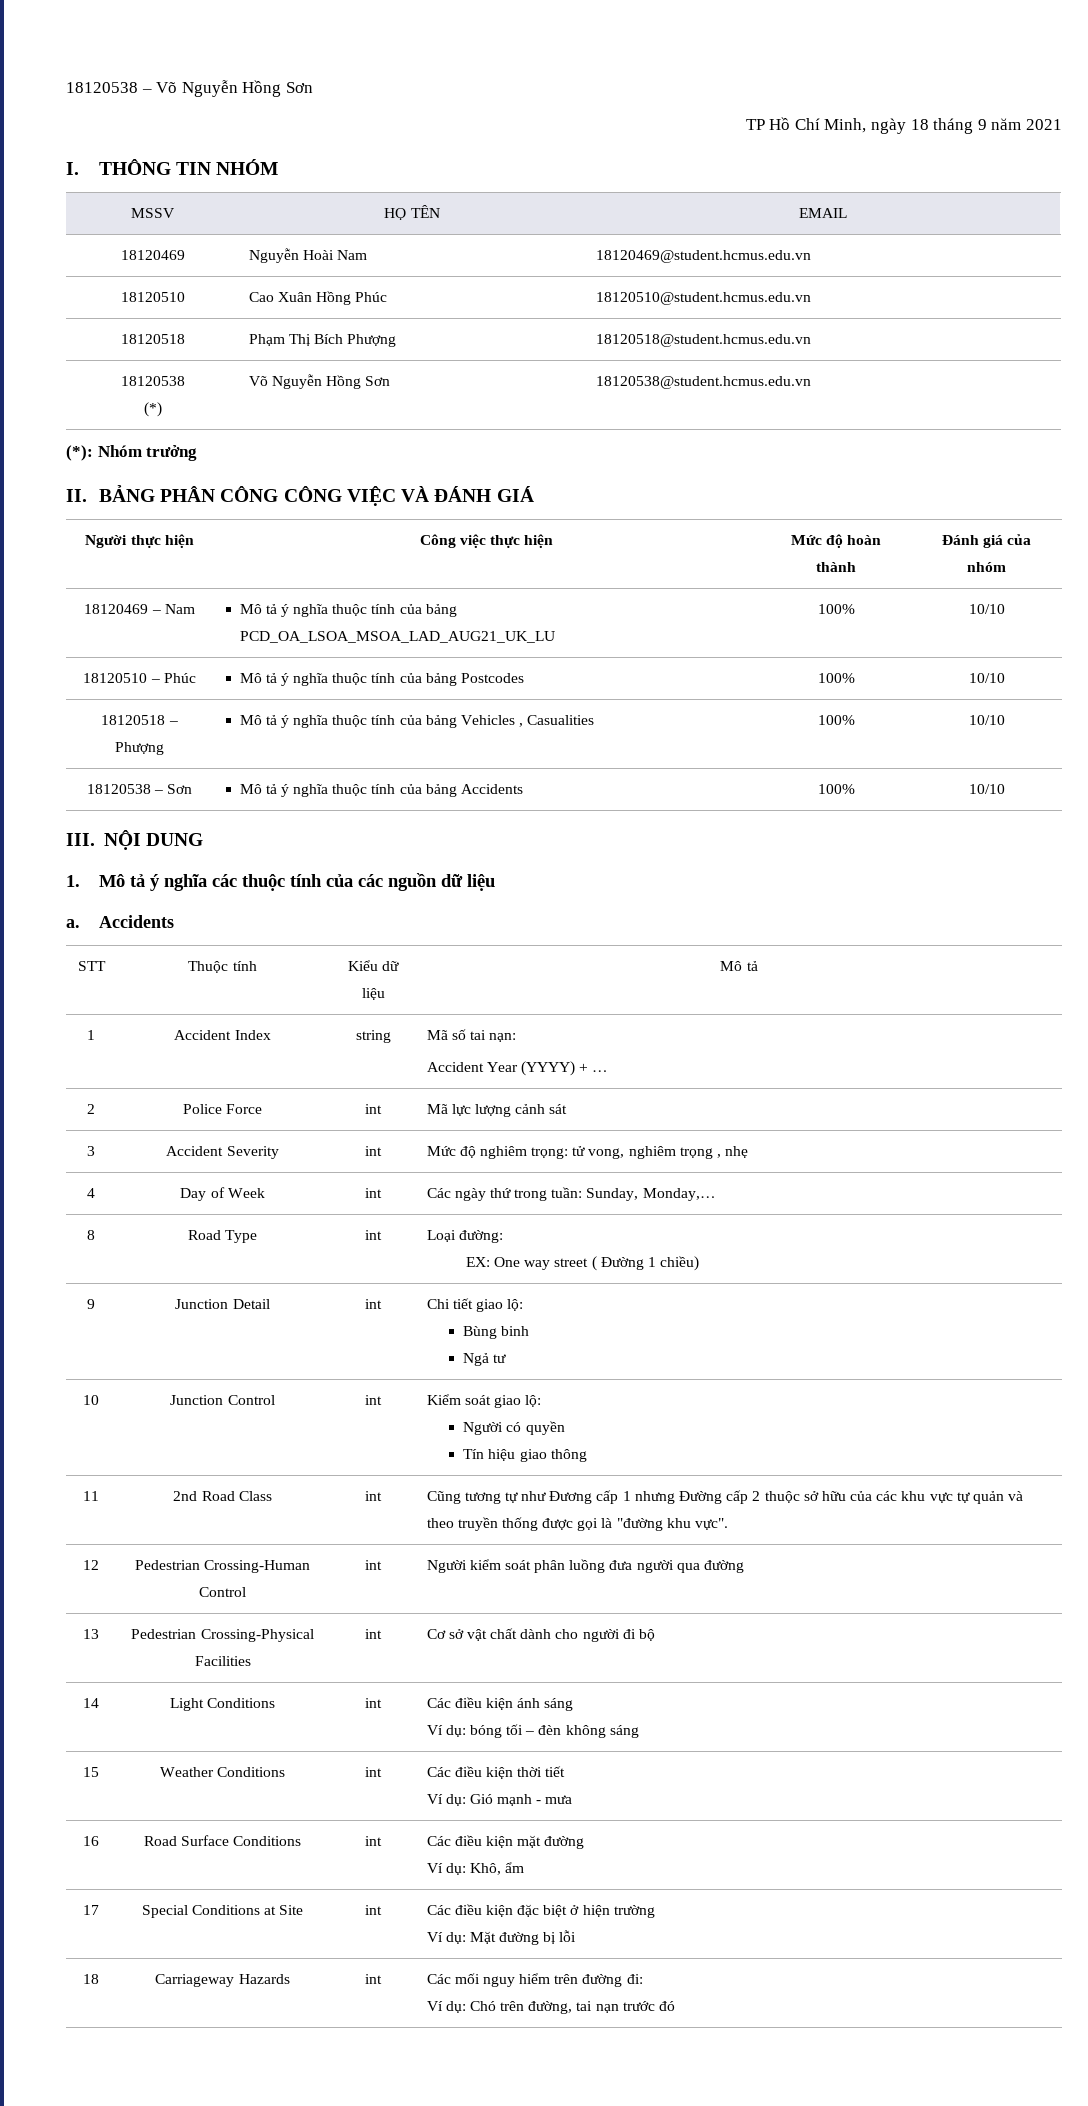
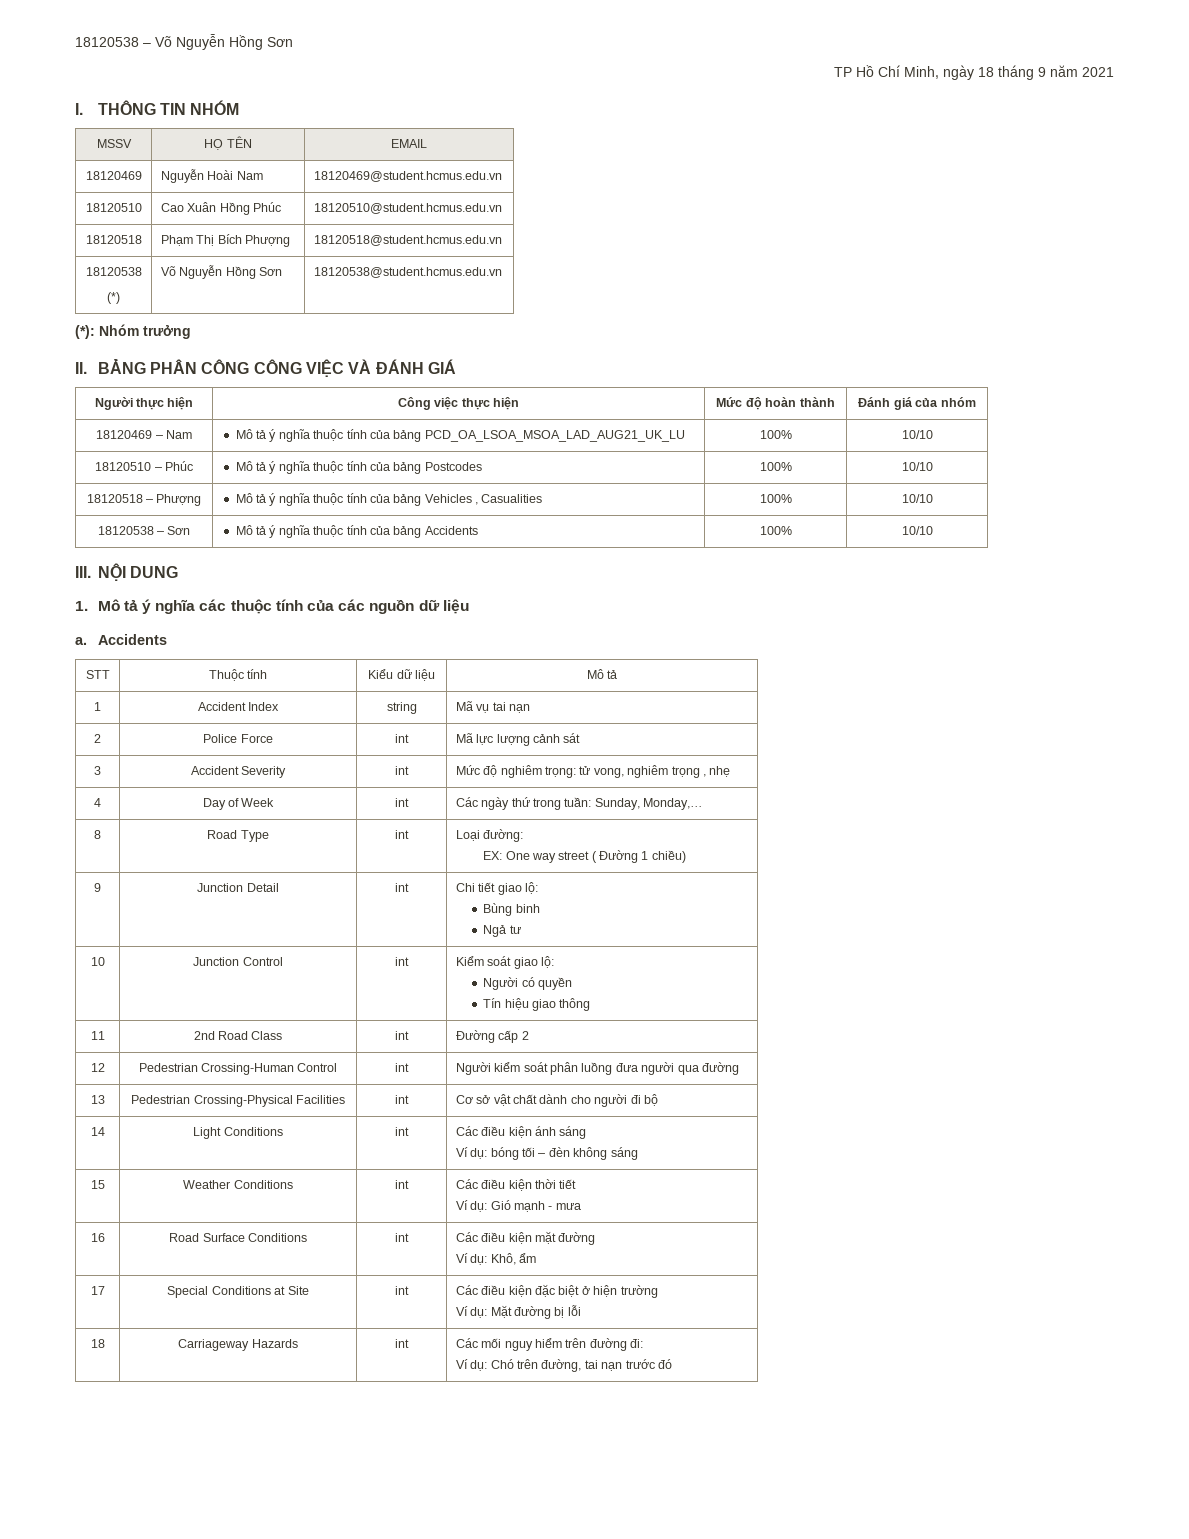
[451,1029,517,1042] [426,1061,609,1076] số tai nạn: // Accident Year (YYYY) + … -> [476,702,531,713] vụ tai nạn
[426,1490,1024,1504] [426,1517,728,1531] Cũng tương tự như Đương cấp 1 nhưng Đường cấp 2 thuộc sở hữu của các khu vực tự quản và theo truyền thống được gọi là "đường khu vực". -> [455,1030,529,1043] Đường cấp 2

